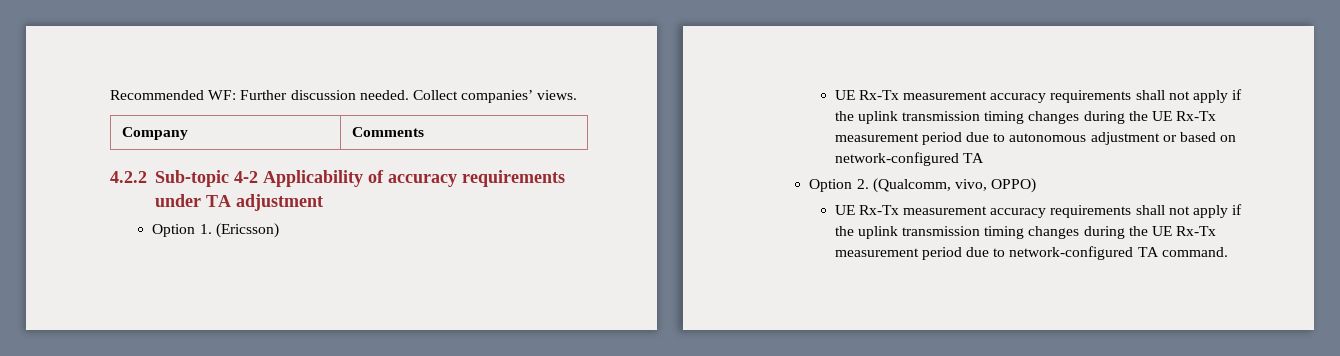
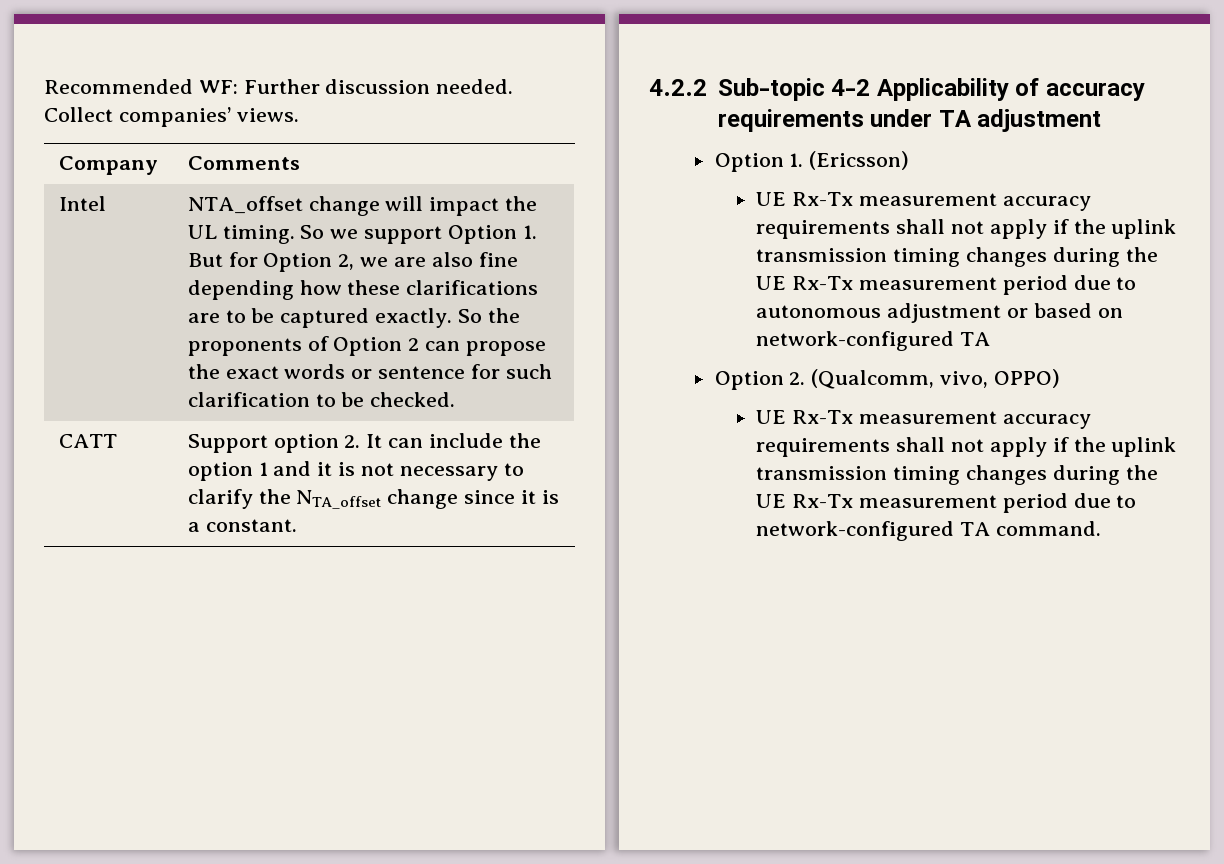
(425, 132) none -> [58,196,106,211] [187,196,538,216] [187,225,537,244] [187,252,518,272] [187,280,539,300] [187,308,520,328] [187,336,546,356] [187,364,552,379] [187,392,456,407] [58,434,117,448] [187,433,541,453] [187,461,524,481] [187,489,559,509] [187,519,297,532] // Intel | NTA_offset change will impact the UL timing. So we support Option 1. But for Option 2, we are also fine depending how these clarifications are to be captured exactly. So the proponents of Option 2 can propose the exact words or sentence for such clarification to be checked. // CATT | Support option 2. It can include the option 1 and it is not necessary to clarify the NTA_offset change since it is a constant.

